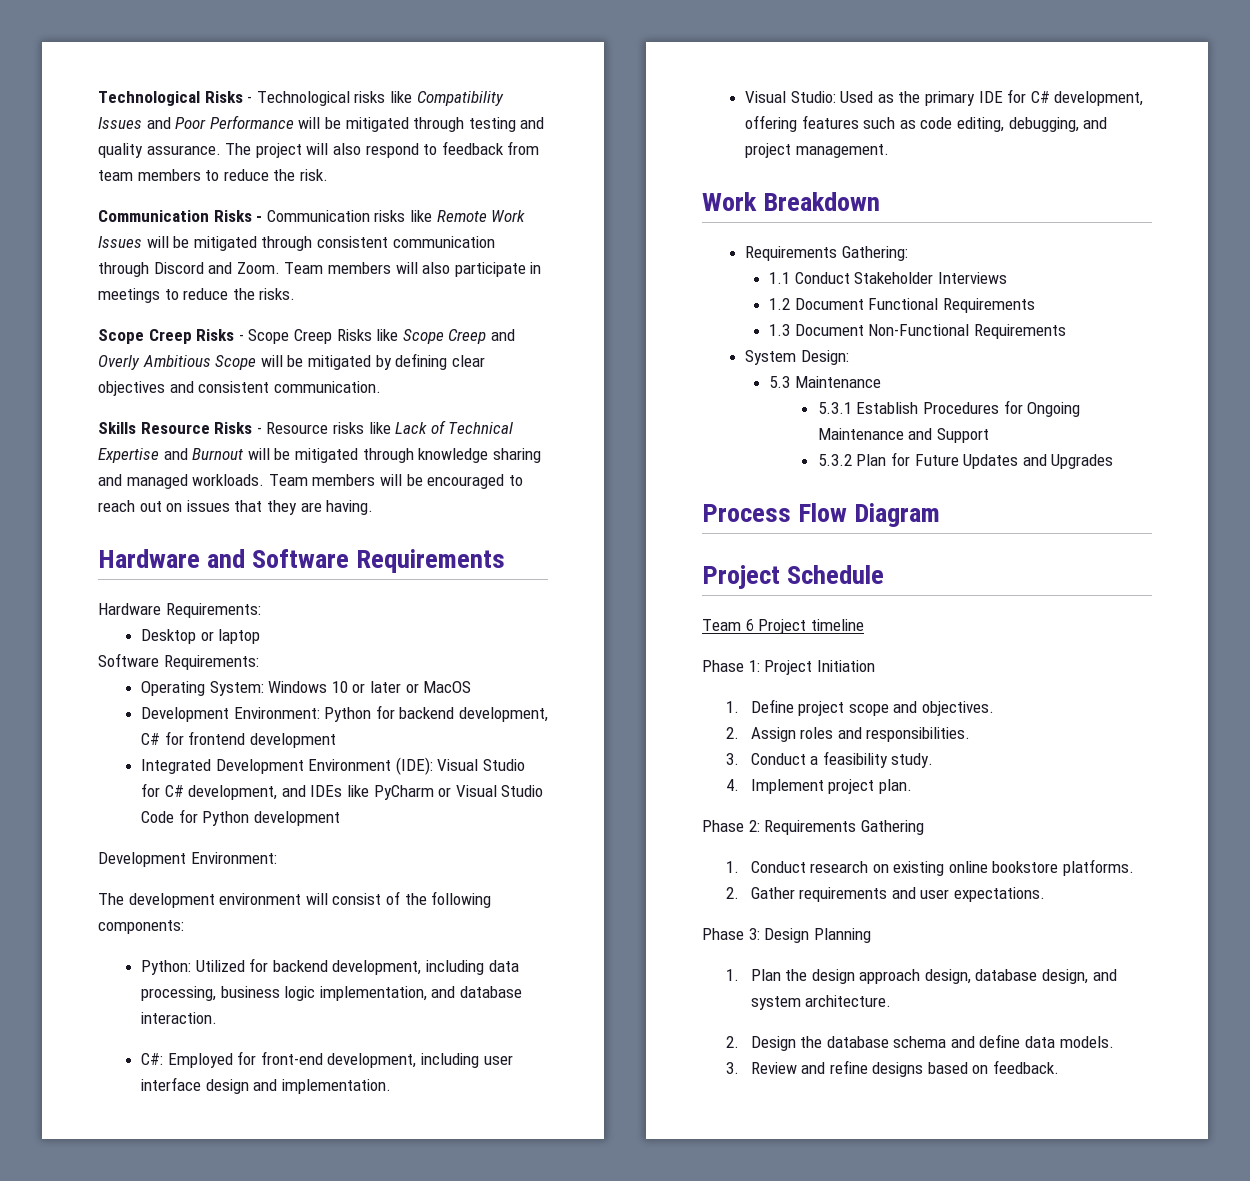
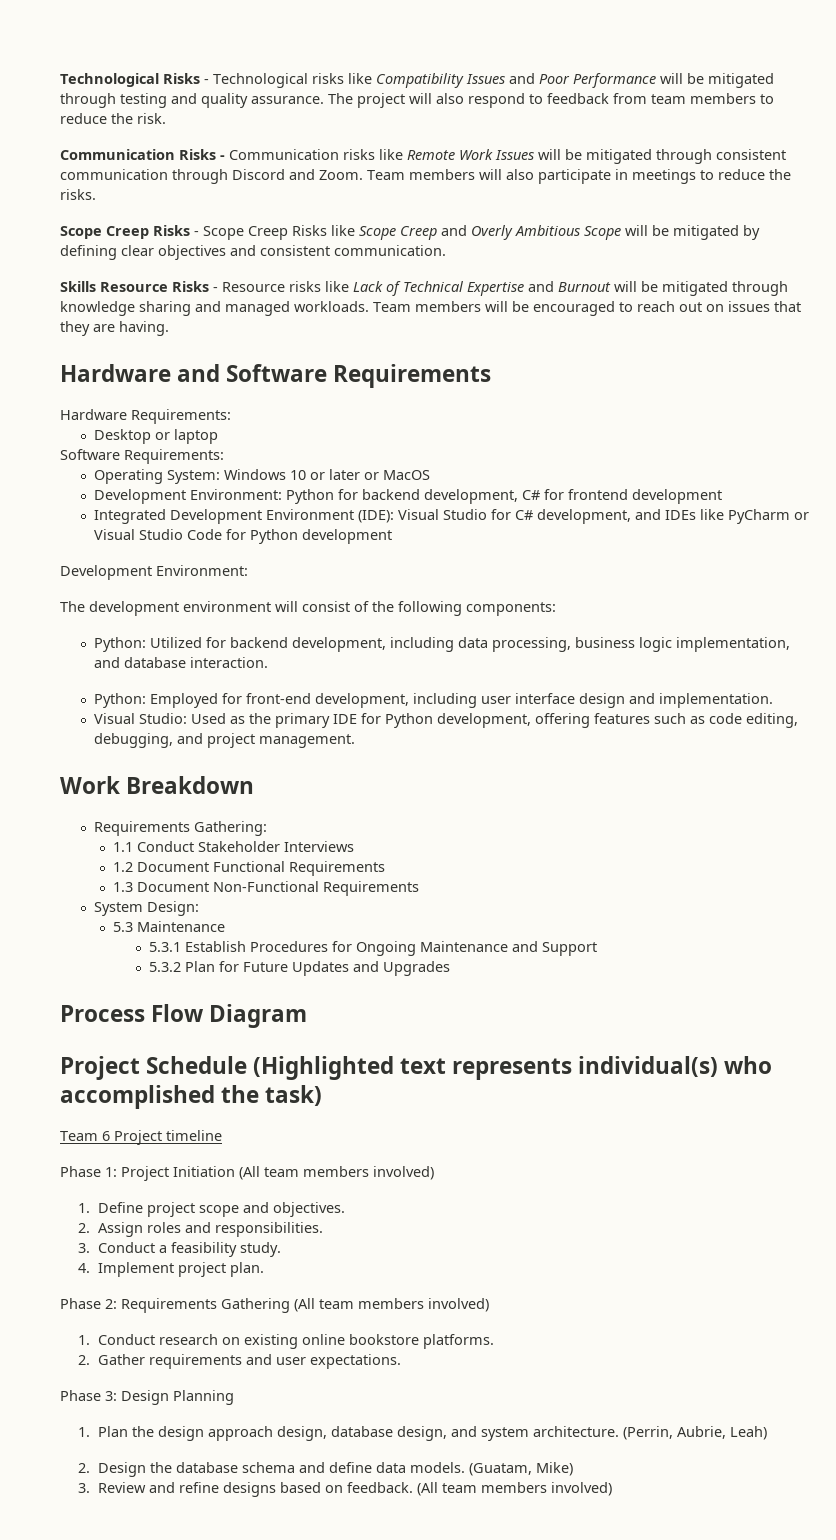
[140,1053,163,1065] C#: -> [94,693,147,708] Python:
[1030,91,1050,103] C# -> [385,713,434,728] Python
(885, 574) none -> [253,1056,773,1080] [60,1085,323,1109] (Highlighted text represents individual(s) who accomplished the task)
(875, 666) none -> [239,1166,434,1180] (All team members involved)
(924, 827) none -> [294,1298,489,1312] (All team members involved)
(892, 1001) none -> [622,1426,767,1440] (Perrin, Aubrie, Leah)
(1114, 1042) none -> [468,1462,573,1476] (Guatam, Mike)
(1060, 1067) none -> [416,1482,612,1496] (All team members involved)

